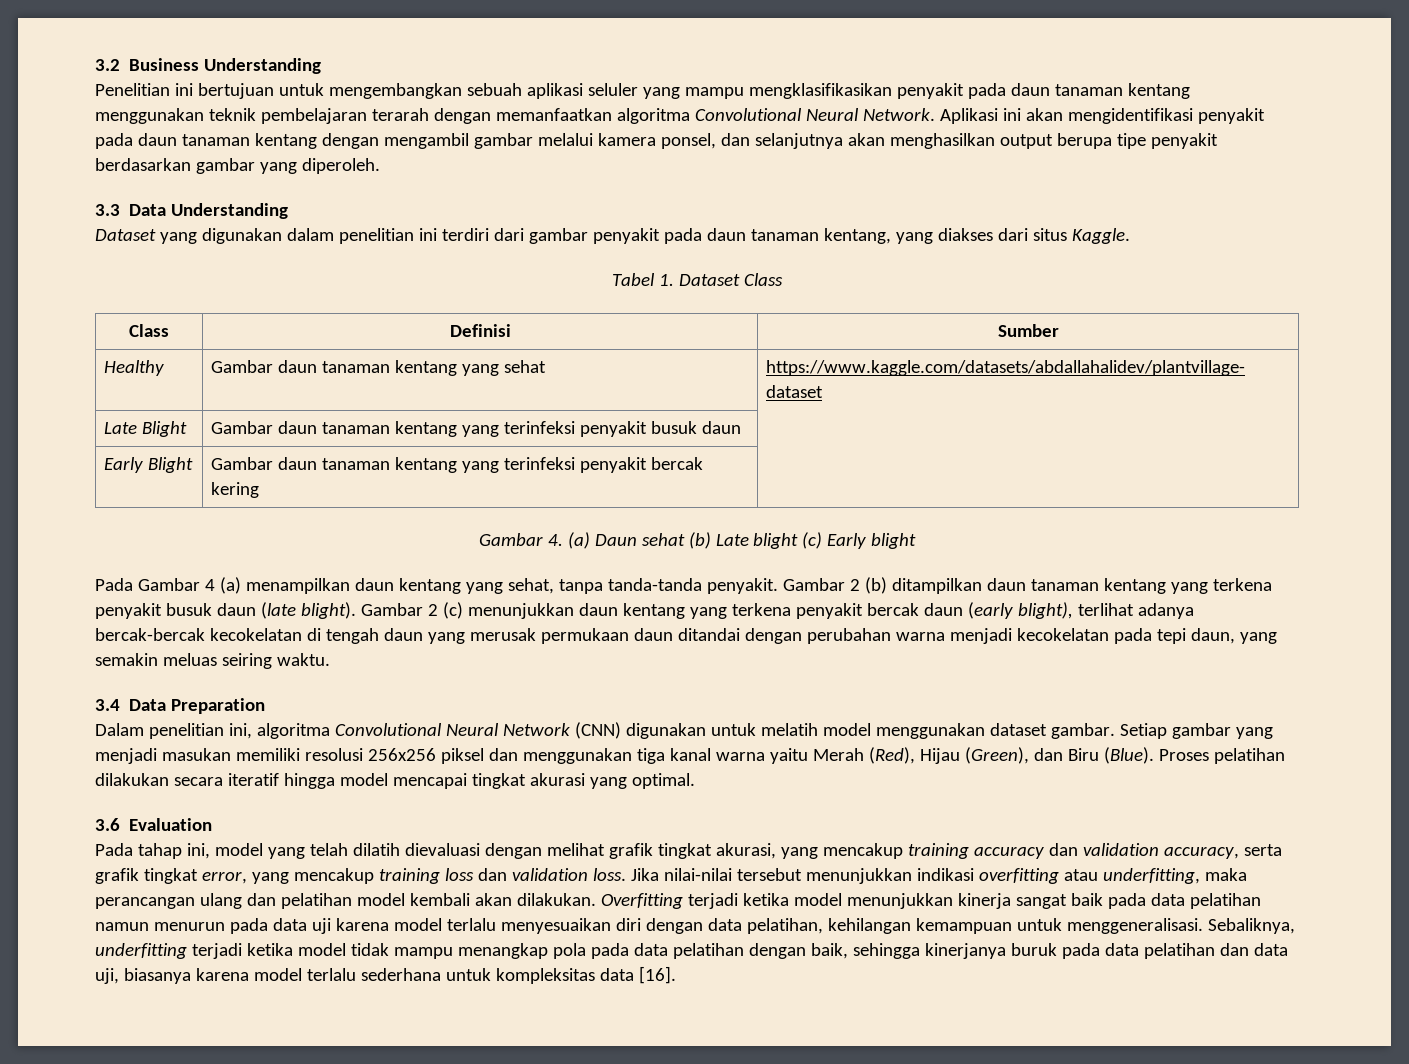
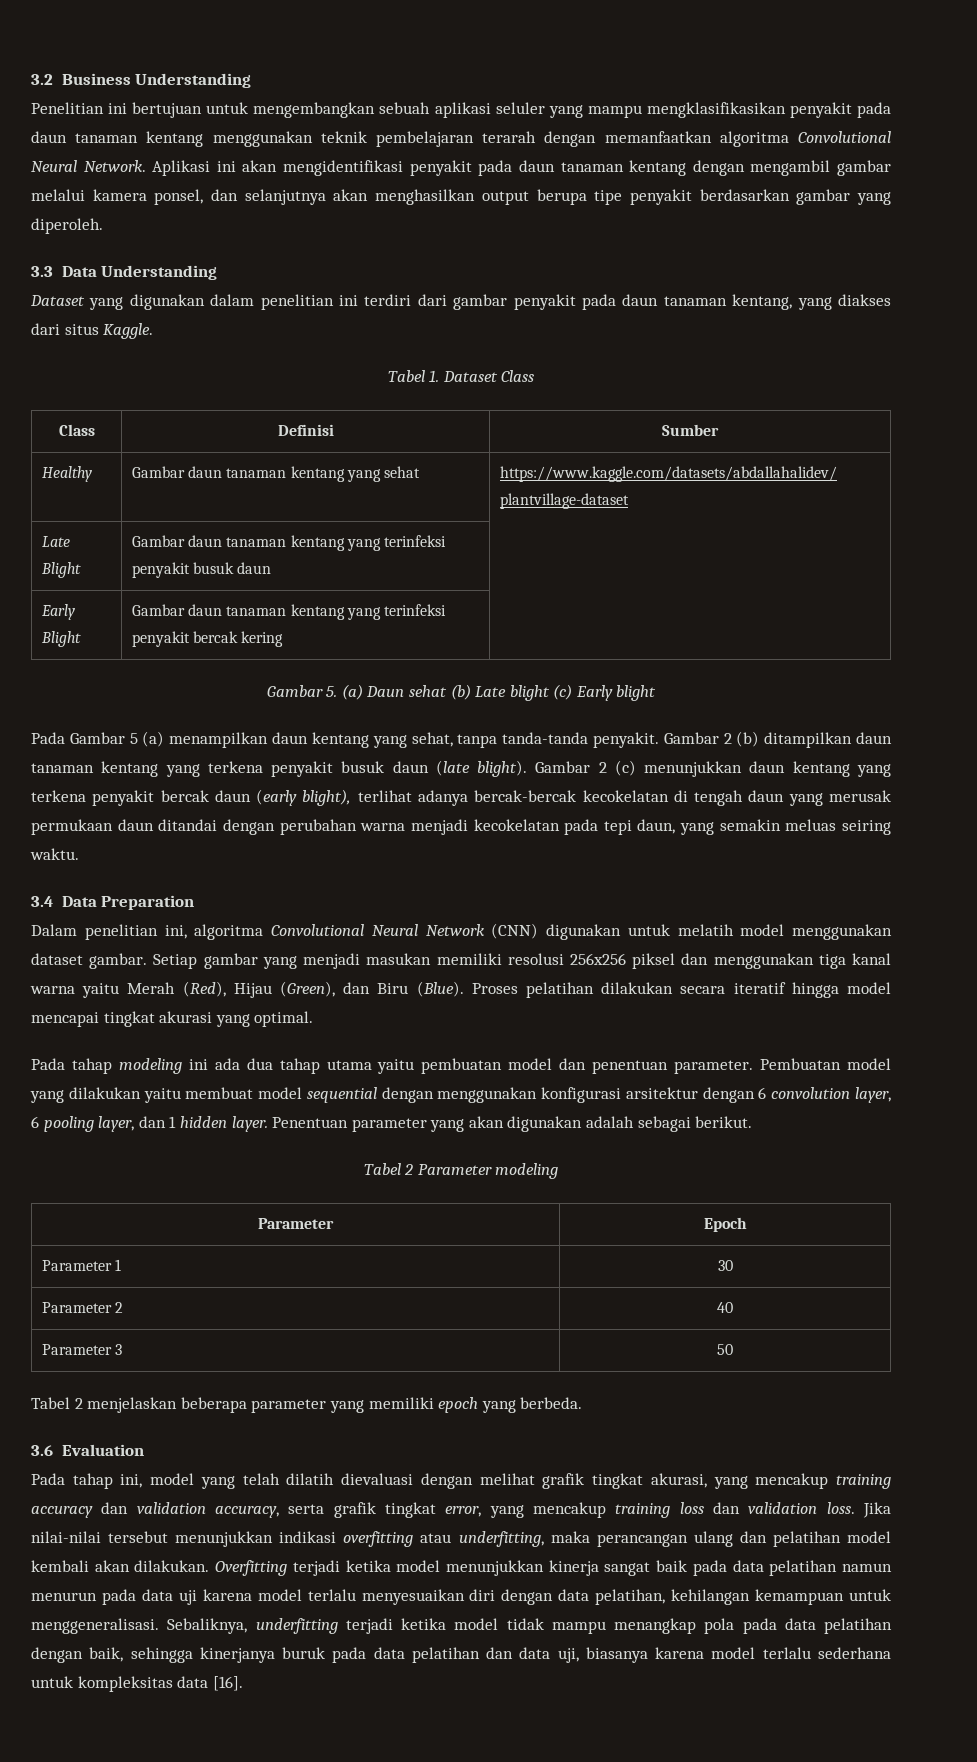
[547,534,563,546] 4. -> [326,686,338,697] 5.
[204,579,215,591] 4 -> [129,733,138,744] 5
(695, 781) none -> [31,1058,891,1074] [30,1087,891,1103] [31,1116,753,1132] [363,1163,559,1179] [258,1218,334,1229] [703,1217,747,1232] [42,1259,122,1271] [717,1260,733,1271] [42,1302,124,1313] [717,1302,733,1313] [42,1344,123,1355] [717,1344,733,1355] [31,1397,583,1413] // Pada tahap modeling ini ada dua tahap utama yaitu pembuatan model dan penentuan parameter. Pembuatan model yang dilakukan yaitu membuat model sequential dengan menggunakan konfigurasi arsitektur dengan 6 convolution layer, 6 pooling layer, dan 1 hidden layer. Penentuan parameter yang akan digunakan adalah sebagai berikut. // Tabel 2 Parameter modeling // Parameter | Epoch // Parameter 1 | 30 // Parameter 2 | 40 // Parameter 3 | 50 // Tabel 2 menjelaskan beberapa parameter yang memiliki epoch yang berbeda.

